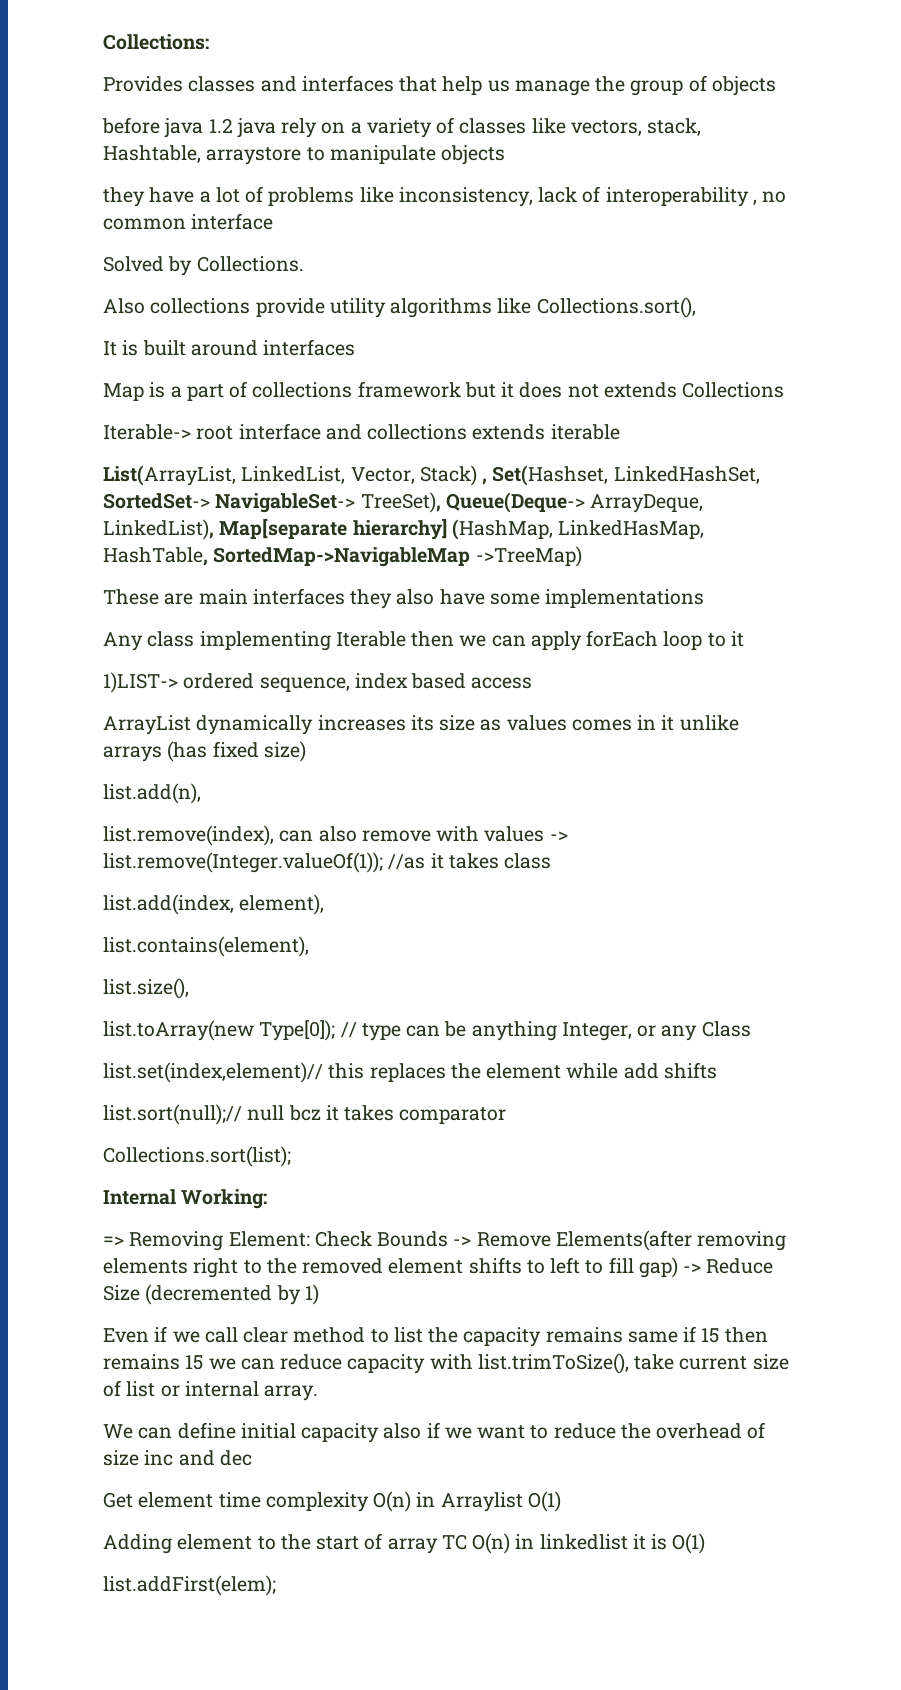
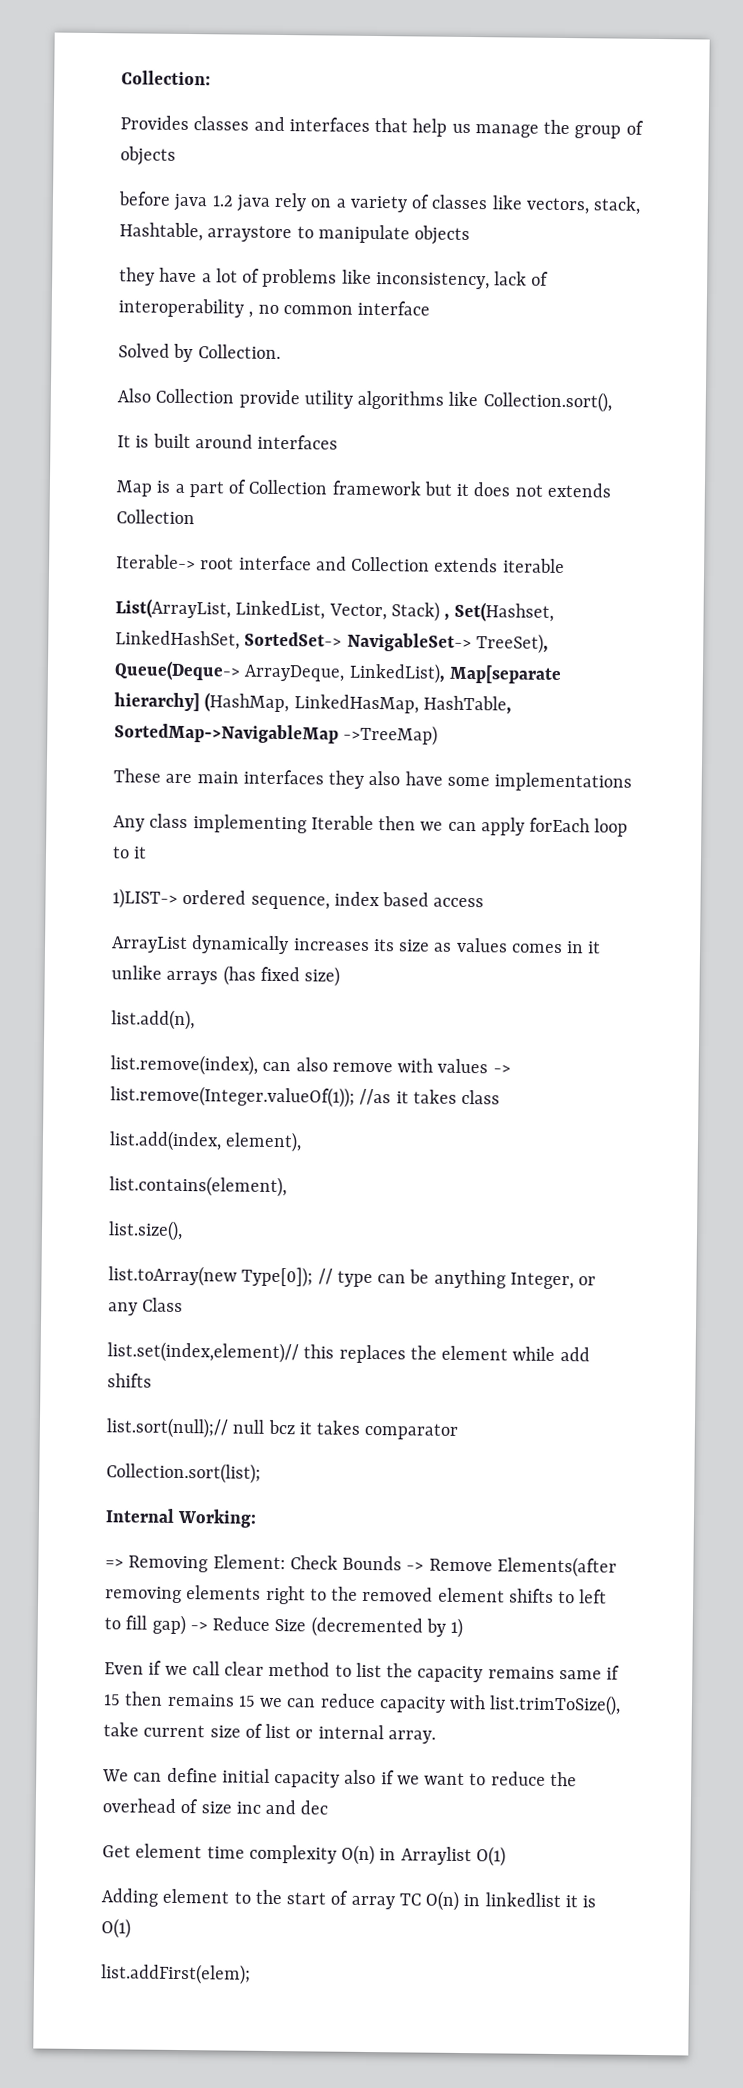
[103,34,209,50] Collections: -> [121,70,211,86] Collection:
[196,256,304,272] Collections. -> [197,344,281,359] Collection.
[150,298,251,314] collections -> [155,388,235,404] Collection
[536,297,696,318] Collections.sort(), -> [482,391,612,413] Collection.sort(),
[252,382,353,398] collections -> [248,479,328,495] Collection
[682,382,785,398] Collections -> [116,509,195,525] Collection
[367,424,468,440] collections -> [351,556,431,572] Collection
[103,1146,291,1167] Collections.sort(list); -> [106,1462,261,1484] Collection.sort(list);

